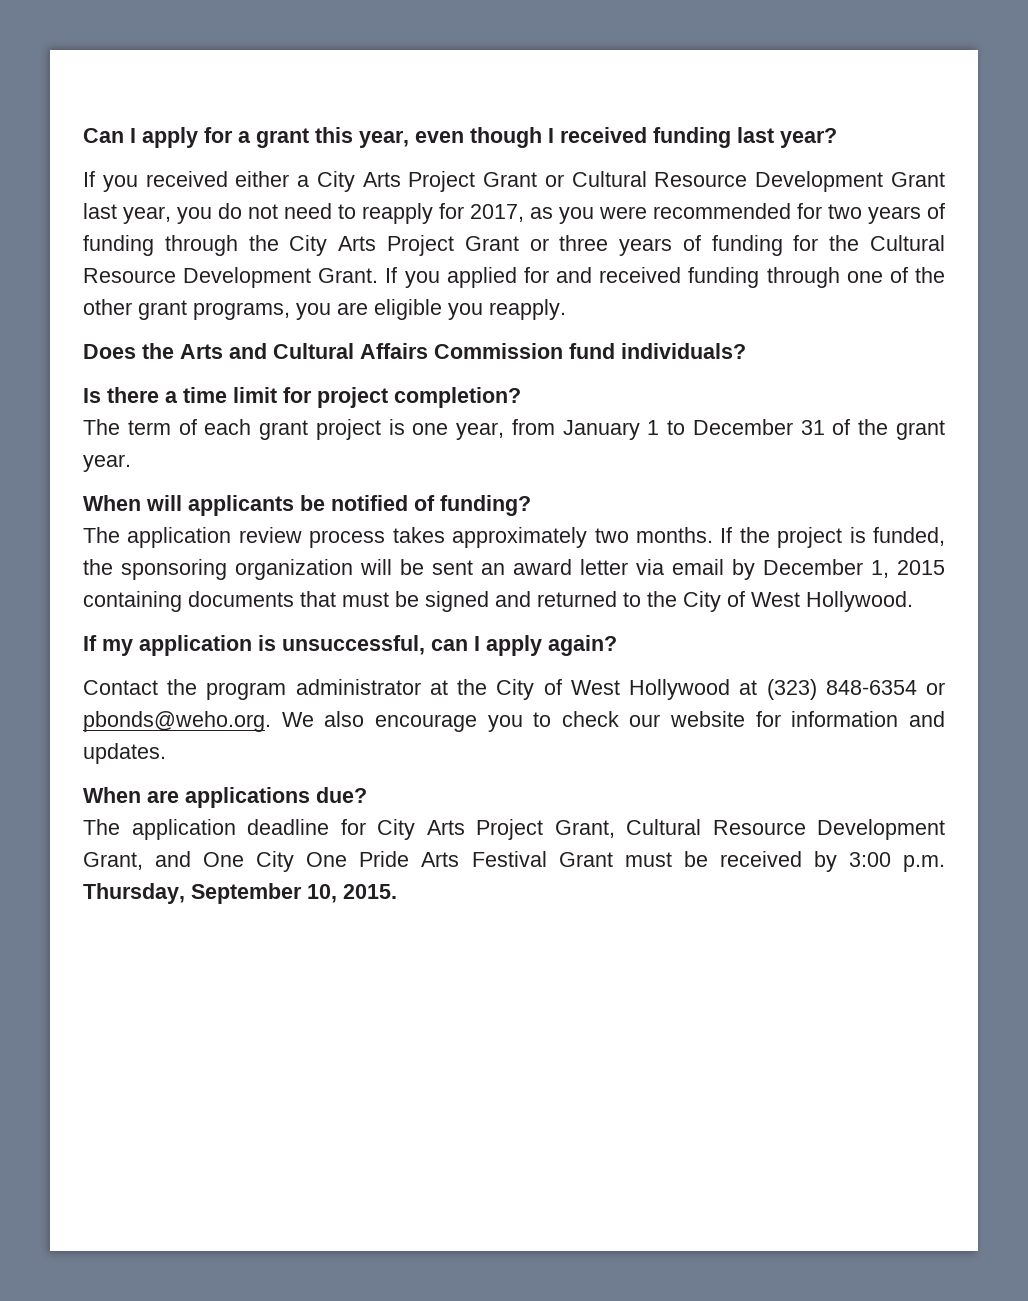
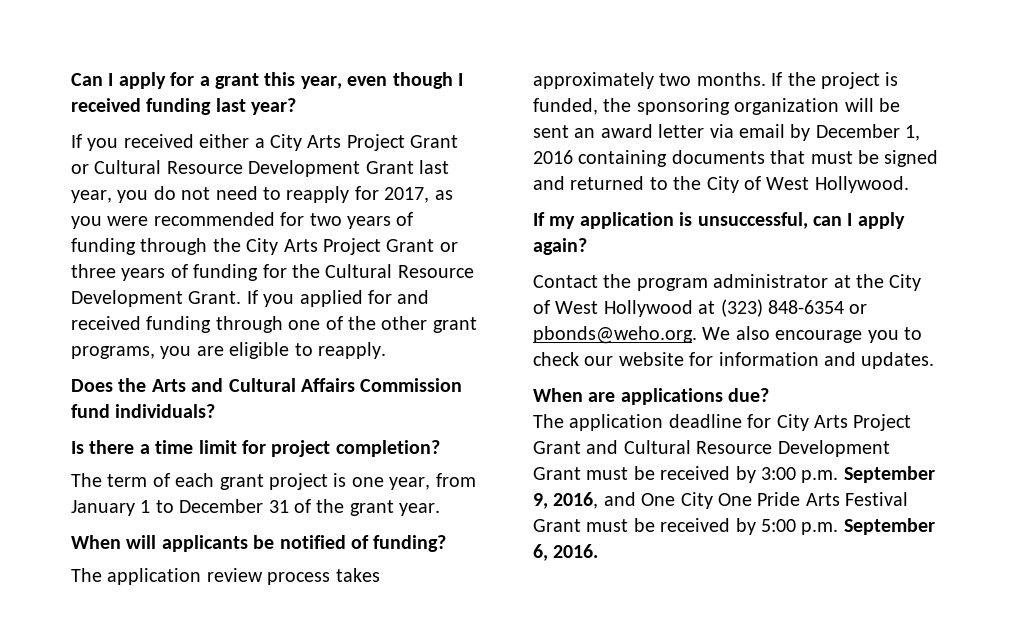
[448,303,483,320] you -> [294,343,313,356] to
[897,560,945,575] 2015 -> [533,150,573,164] 2016
[554,819,945,840] [83,852,143,870] Grant, Cultural Resource Development Grant, -> [533,440,890,457] [533,466,935,483] [533,492,599,509] Grant and Cultural Resource Development Grant must be received by 3:00 p.m. September 9, 2016,
[848,852,945,872] [83,883,397,904] 3:00 p.m. Thursday, September 10, 2015. -> [761,518,935,535] [533,544,599,561] 5:00 p.m. September 6, 2016.

